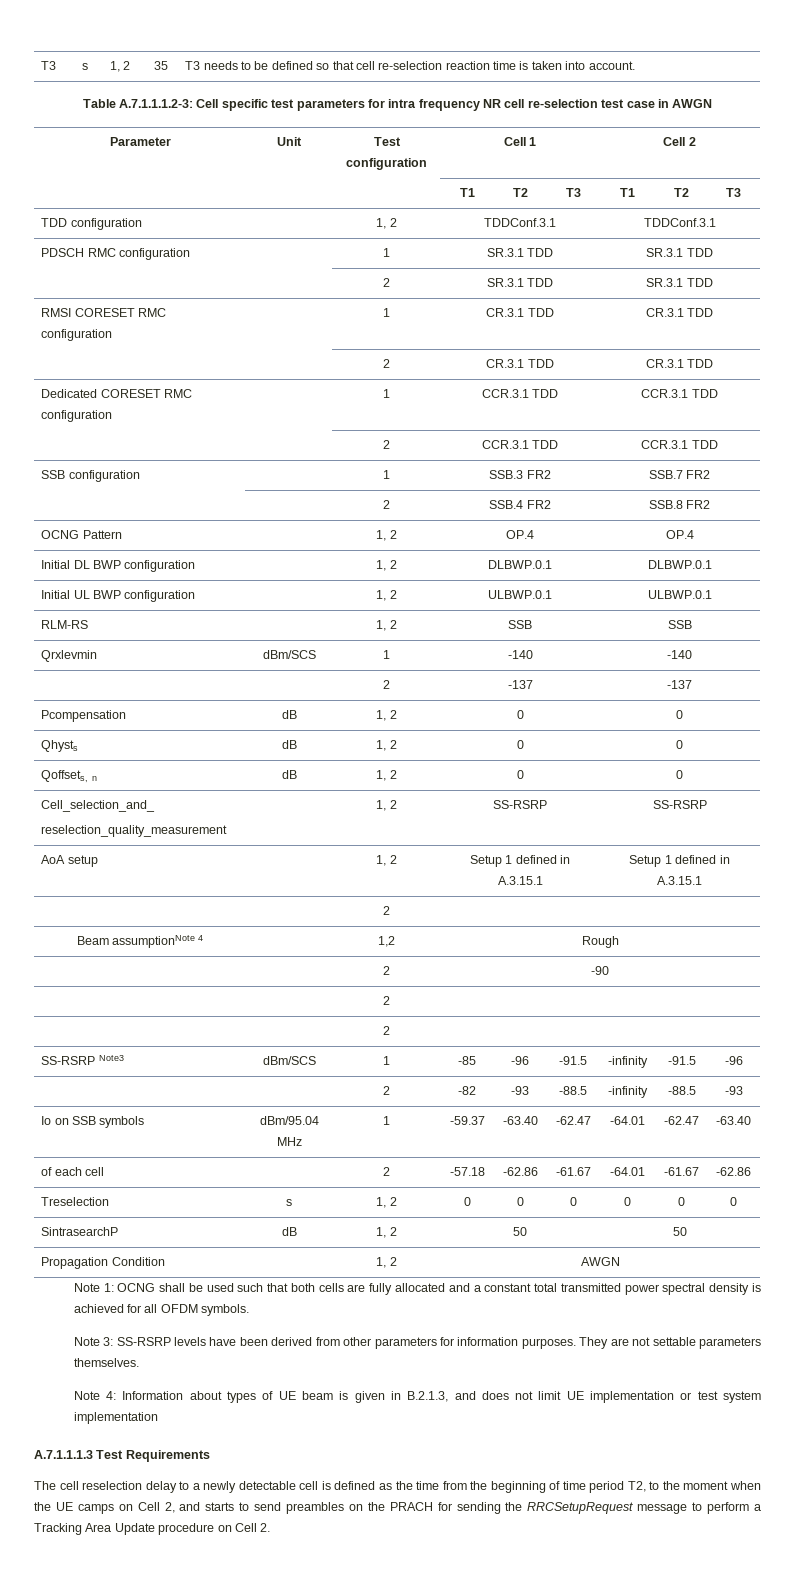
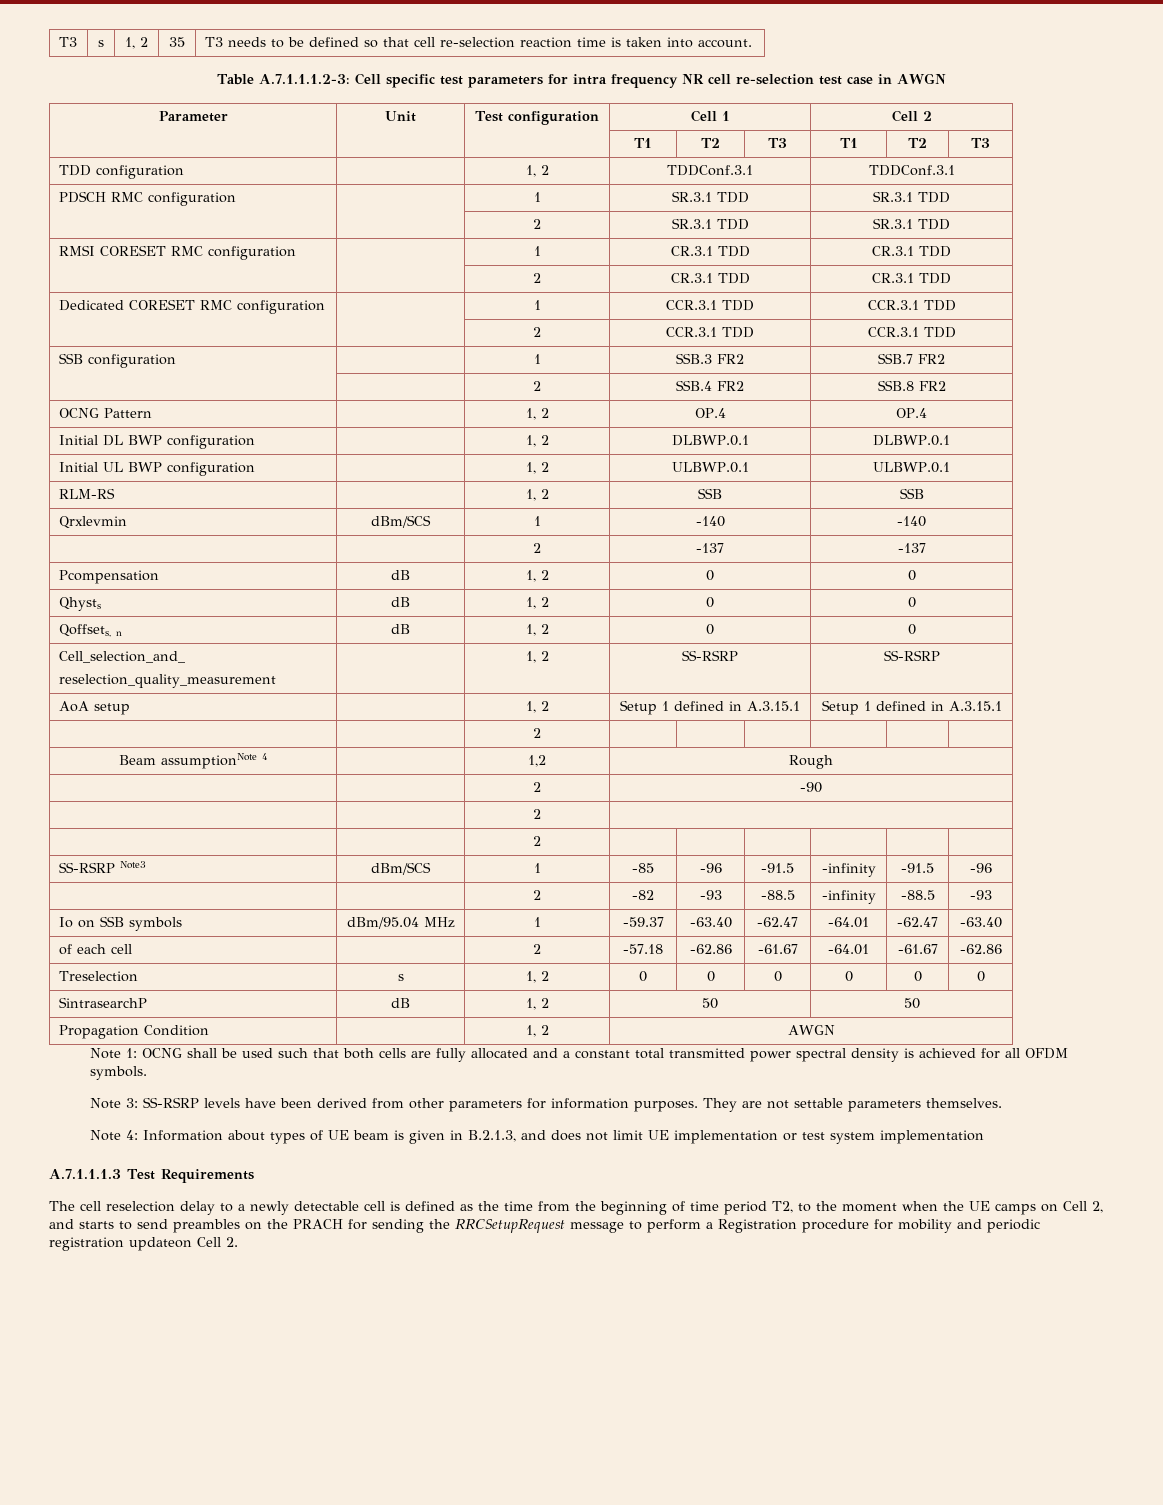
[34,1523,232,1535] Tracking Area Update procedure on -> [718,1219,1040,1233] [49,1237,192,1251] Registration procedure for mobility and periodic registration updateon

